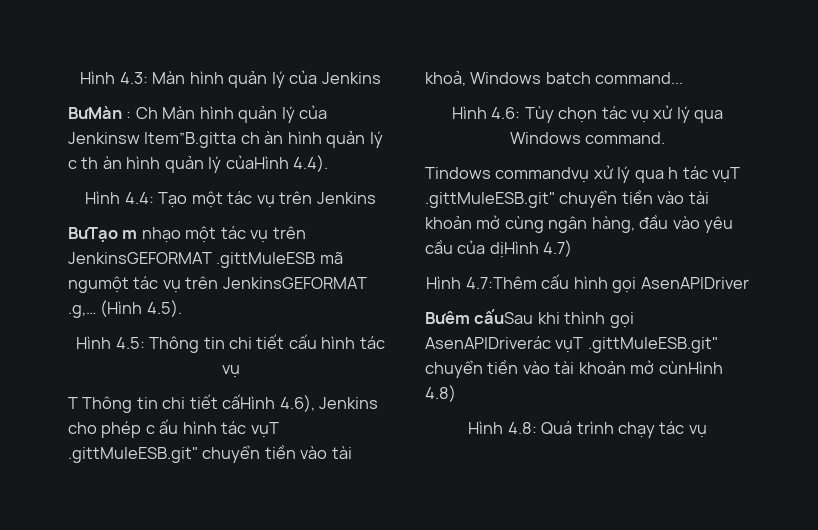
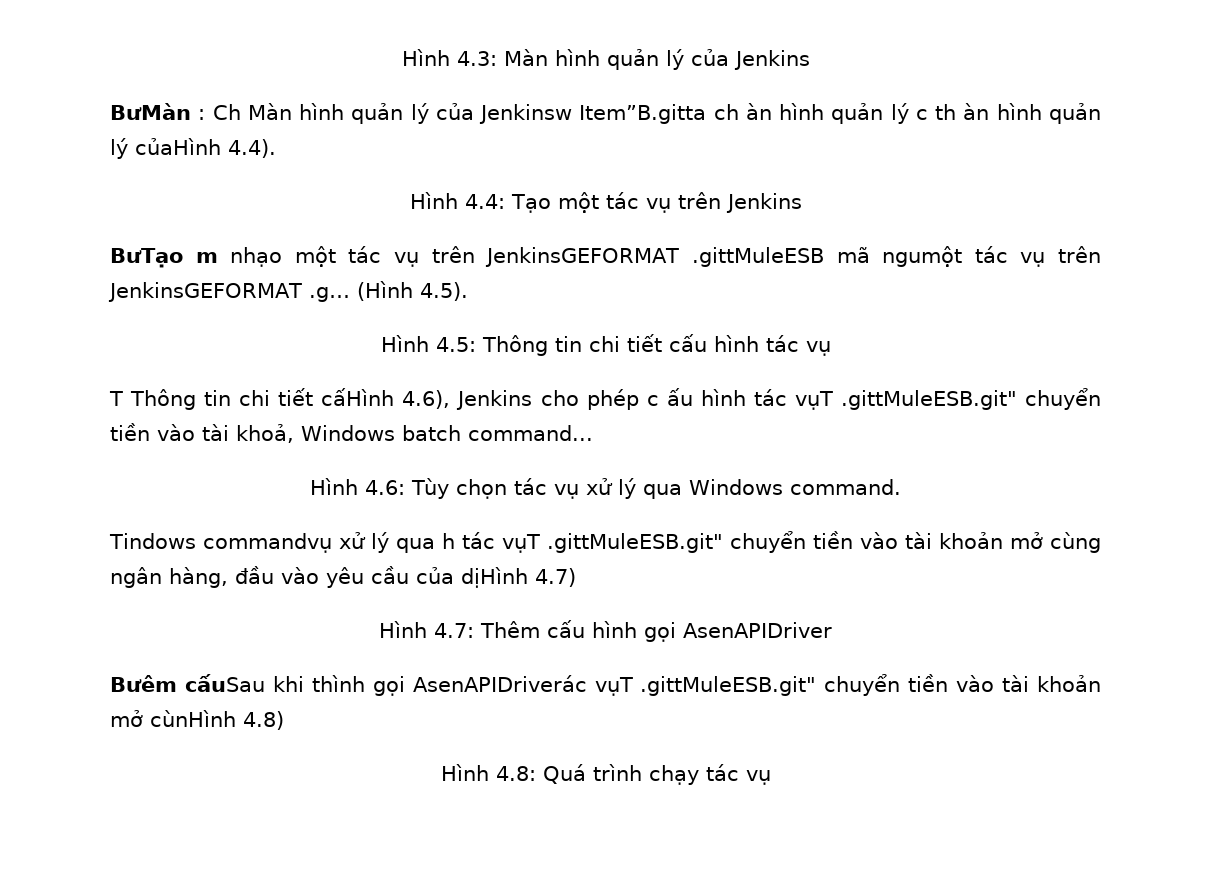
[68,305,96,318] .g,… -> [308,287,350,302] .g…
[465,276,537,289] 4.7:Thêm -> [434,621,540,638] 4.7: Thêm

